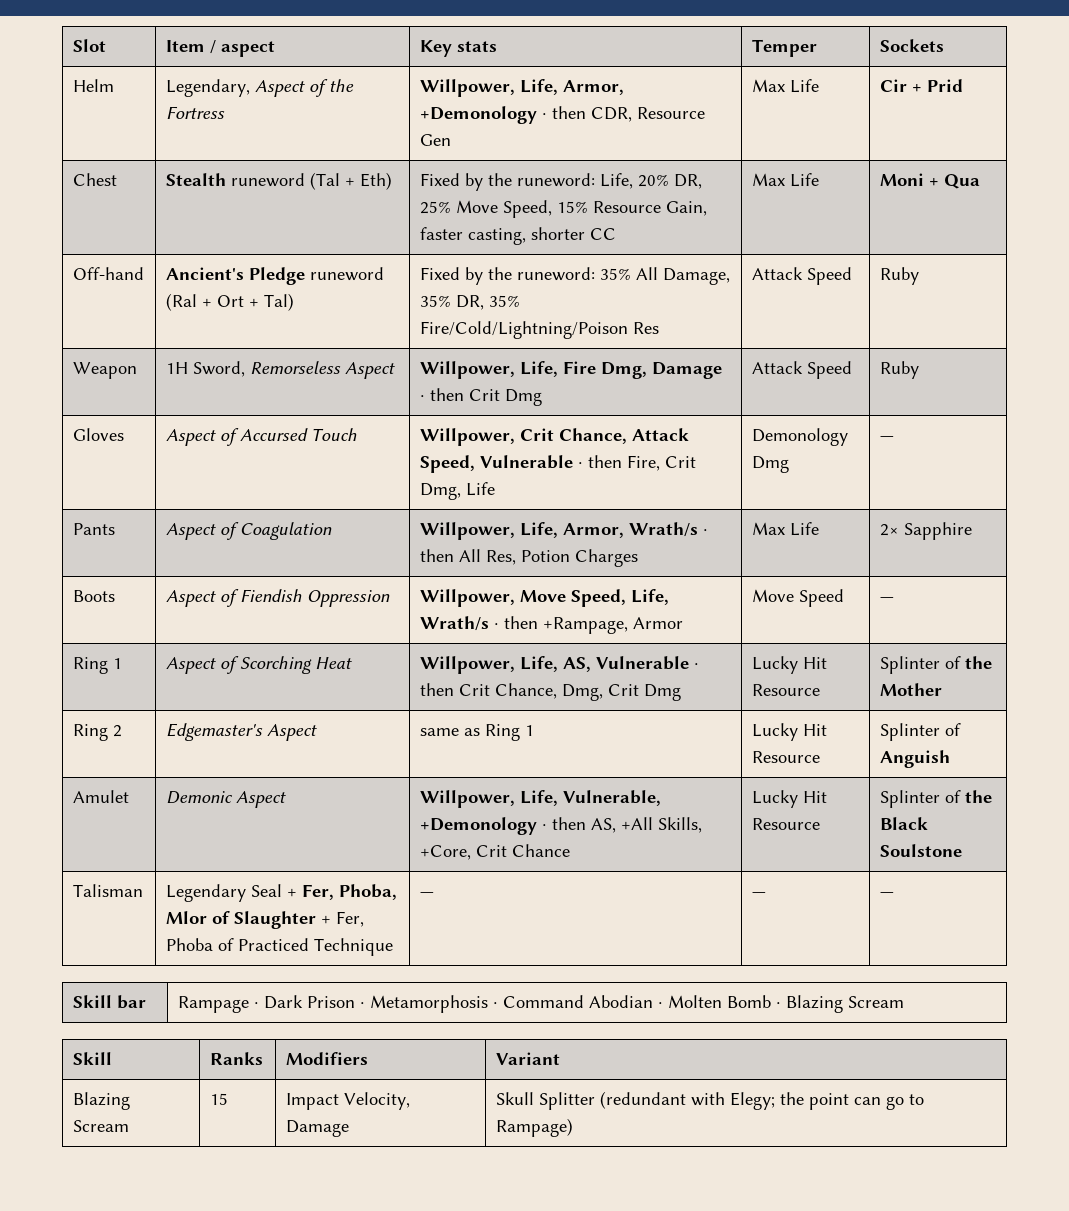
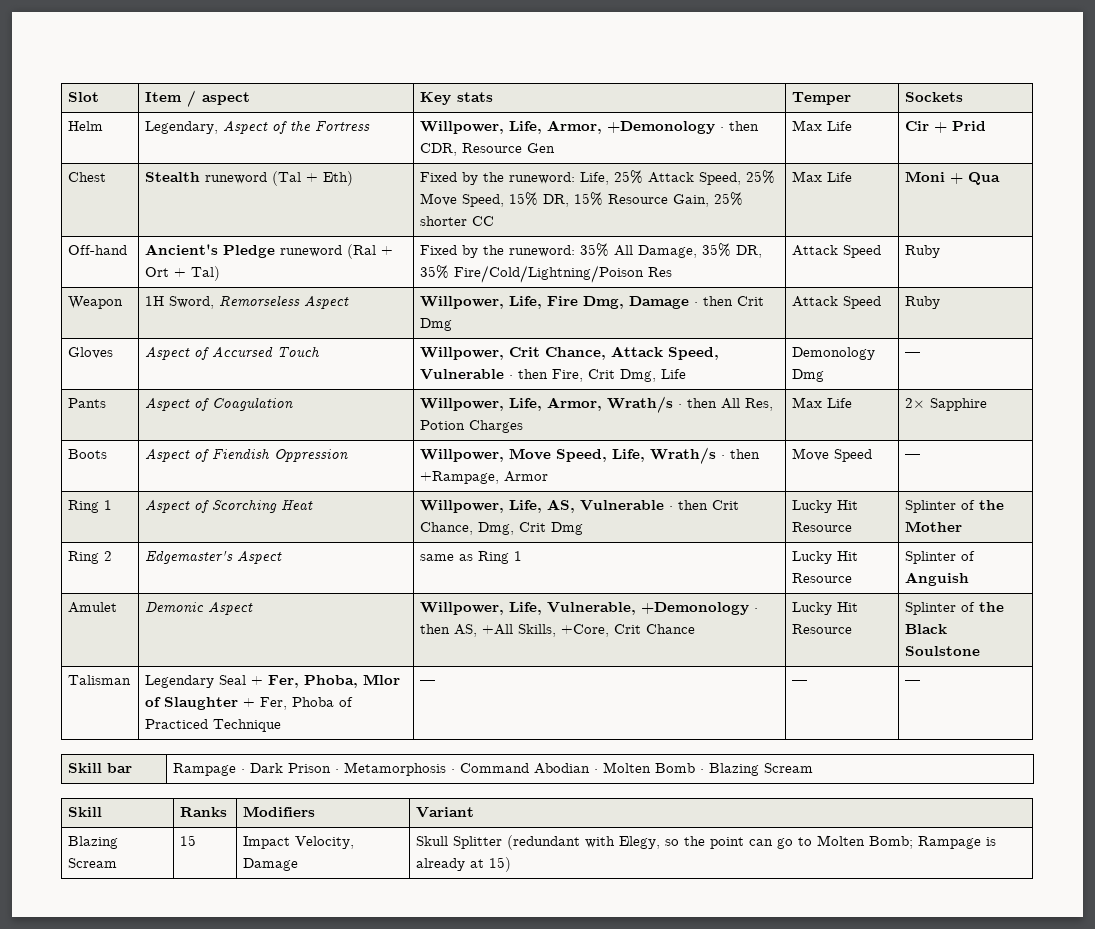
[637,174,702,189] 20% DR, -> [614,170,742,185] 25% Attack Speed,
[592,201,707,216] [419,227,526,245] Resource Gain, faster casting, -> [543,192,744,207] DR, 15% Resource Gain, 25%
[729,1092,775,1110] Elegy; -> [619,836,680,849] Elegy, so
[495,1118,573,1137] Rampage) -> [817,835,997,849] [416,857,512,872] Molten Bomb; Rampage is already at 15)

